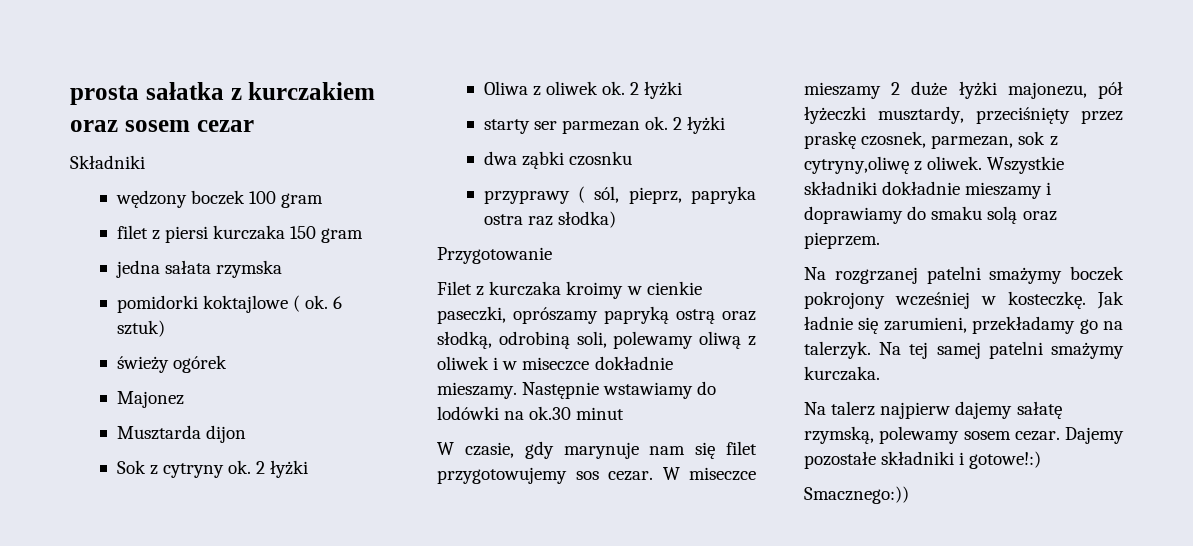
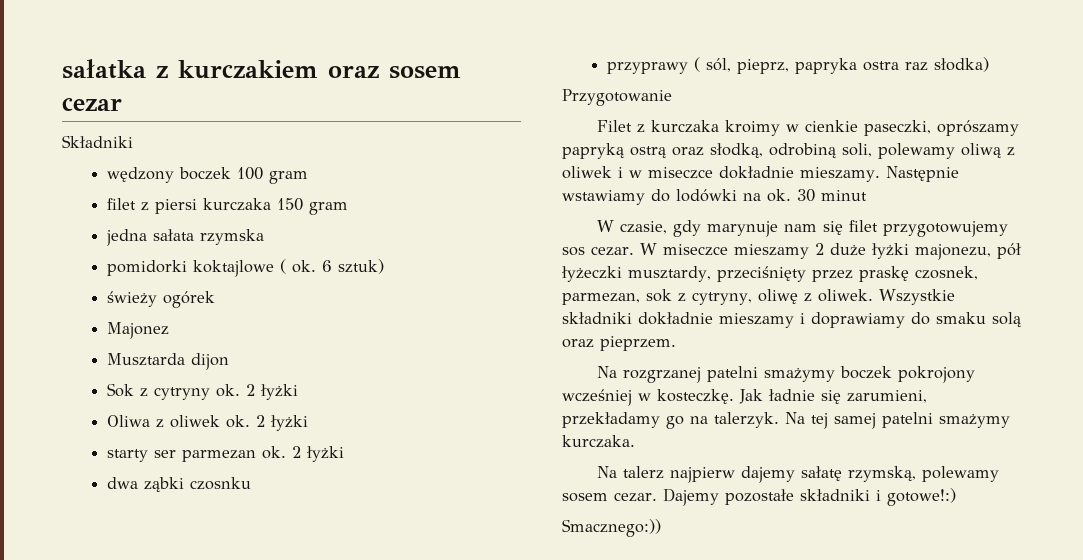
[70,85,139,105] prosta -> (62, 69) none
[529,406,572,420] ok.30 -> [767,189,815,202] ok. 30
[804,156,909,174] cytryny,oliwę -> [692,289,798,305] cytryny, oliwę

